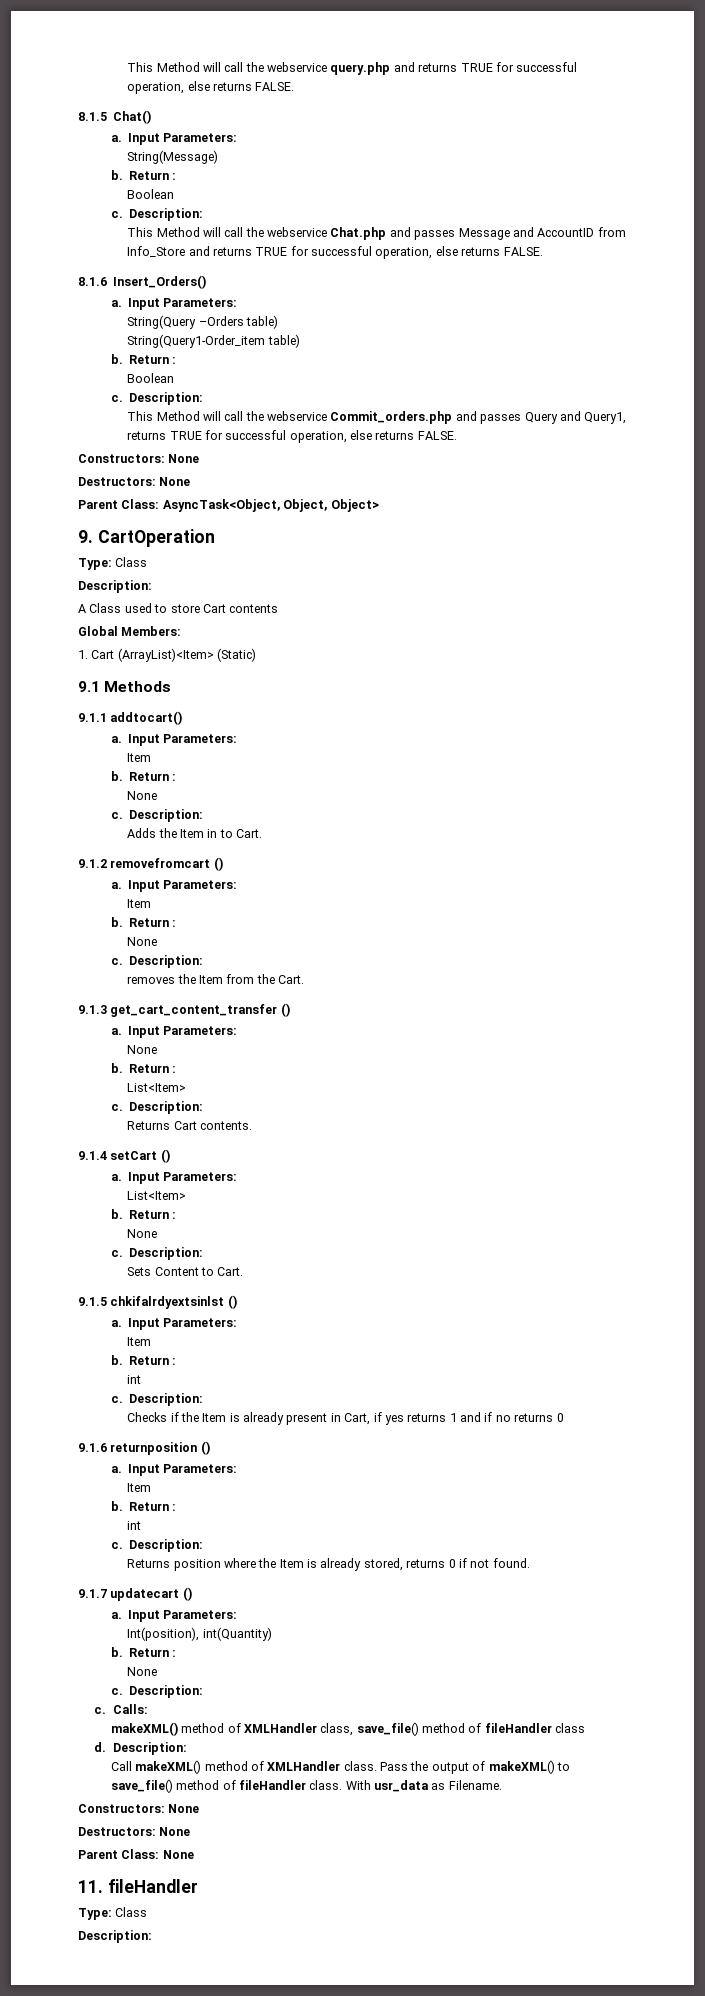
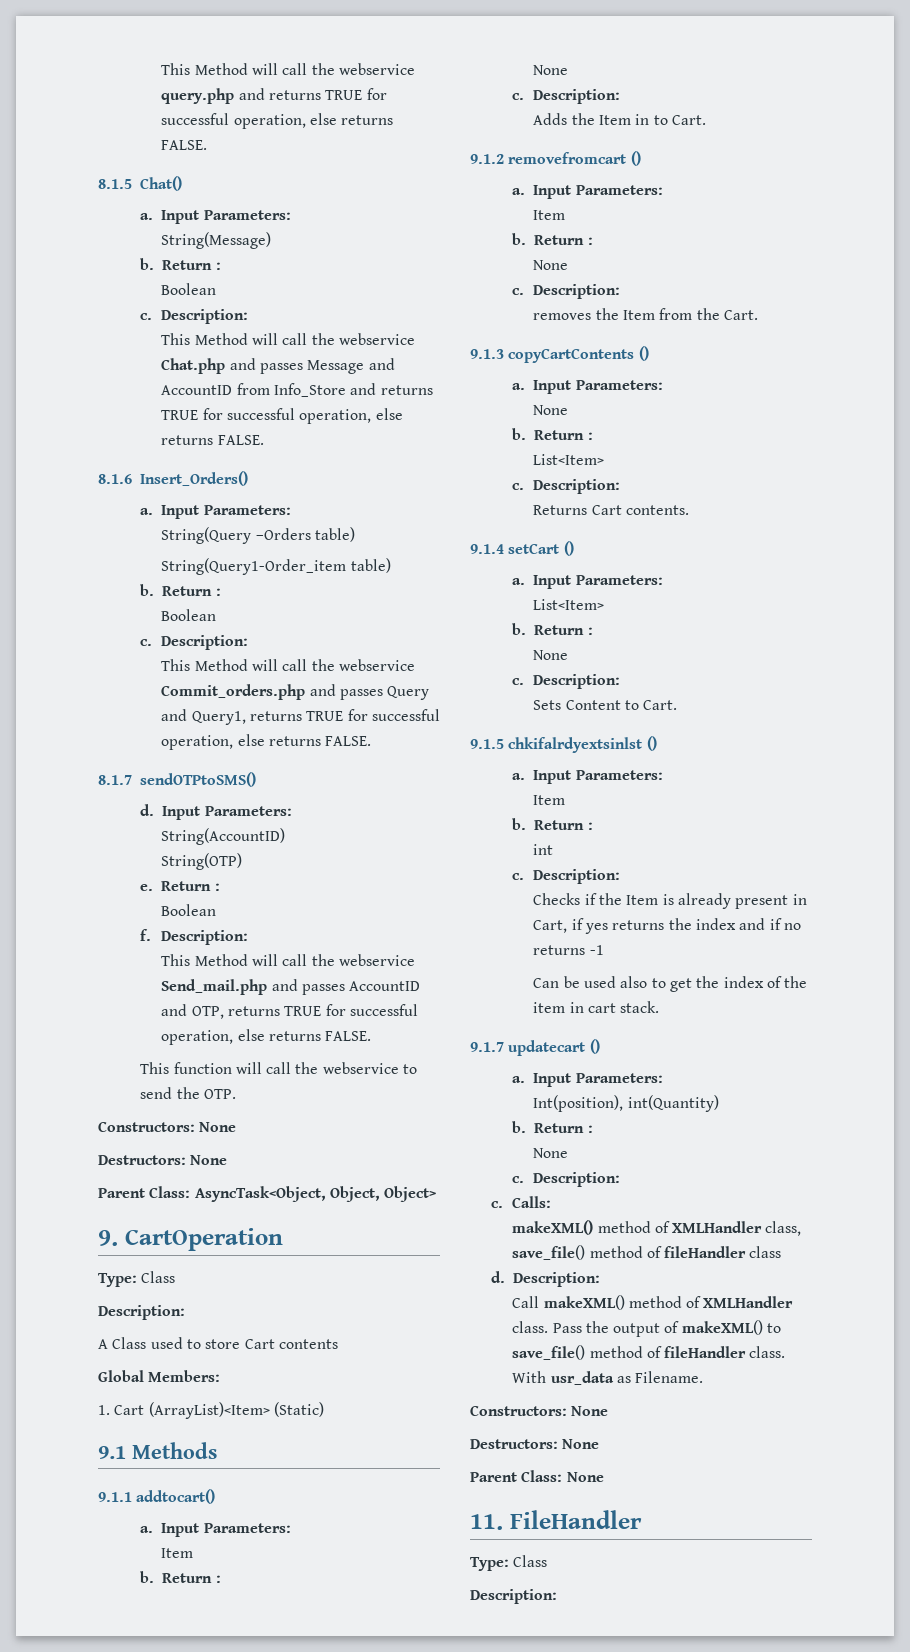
(457, 435) none -> [98,772,256,787] [140,804,292,820] [161,828,286,845] [161,853,243,870] [140,881,220,891] [161,904,217,916] [140,929,249,945] [161,954,415,966] [161,979,421,995] [161,1004,418,1019] [161,1029,372,1045] [140,1062,418,1074] [140,1087,236,1099] // 8.1.7 sendOTPtoSMS() // d. Input Parameters: // String(AccountID) // String(OTP) // e. Return : // Boolean // f. Description: // This Method will call the webservice Send_mail.php and passes AccountID and OTP, returns TRUE for successful operation, else returns FALSE. // This function will call the webservice to send the OTP.
[110,1004,278,1017] get_cart_content_transfer -> [508,348,635,363] copyCartContents
[449,1413,457,1422] 1 -> [668,918,736,930] the index
[556,1413,564,1422] [78,1441,210,1455] [110,1464,238,1476] [127,1483,152,1492] [110,1501,177,1511] [127,1521,142,1530] [110,1539,204,1552] [127,1558,530,1571] 0 // 9.1.6 returnposition () // a. Input Parameters: // Item // b. Return : // int // c. Description: // Returns position where the Item is already stored, returns 0 if not found. -> [589,945,604,955] [533,976,808,992] [533,1001,660,1013] -1 // Can be used also to get the index of the item in cart stack.
[107,1879,198,1893] fileHandler -> [509,1510,642,1529] FileHandler

